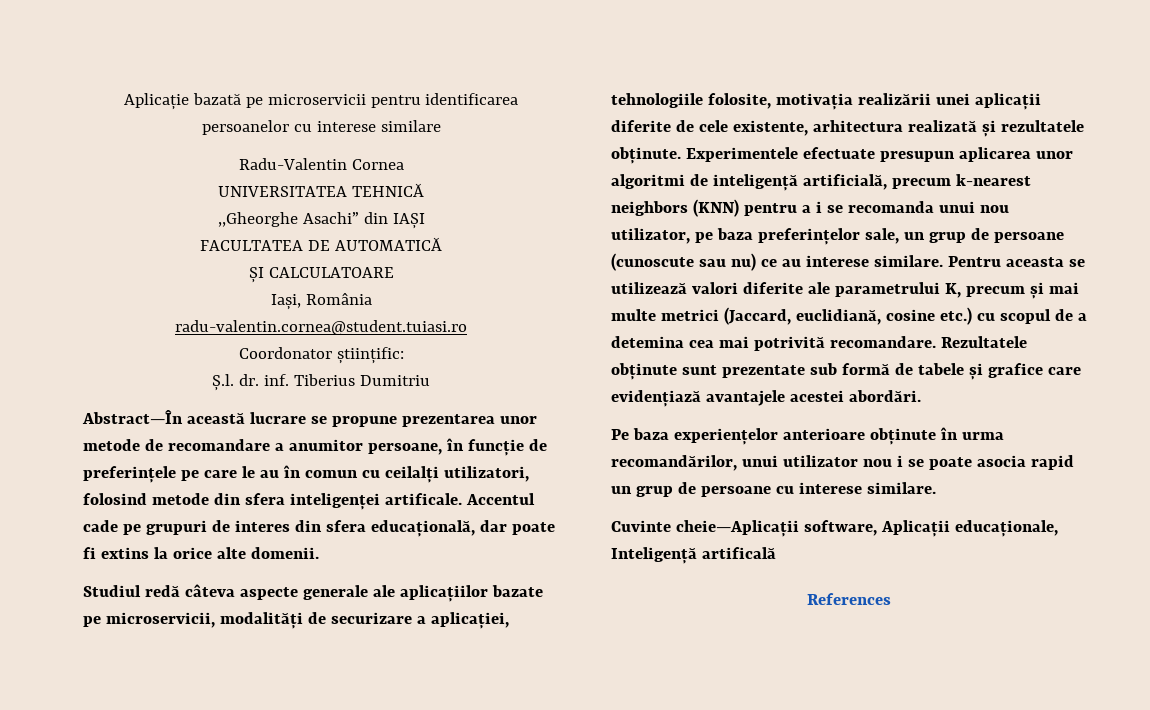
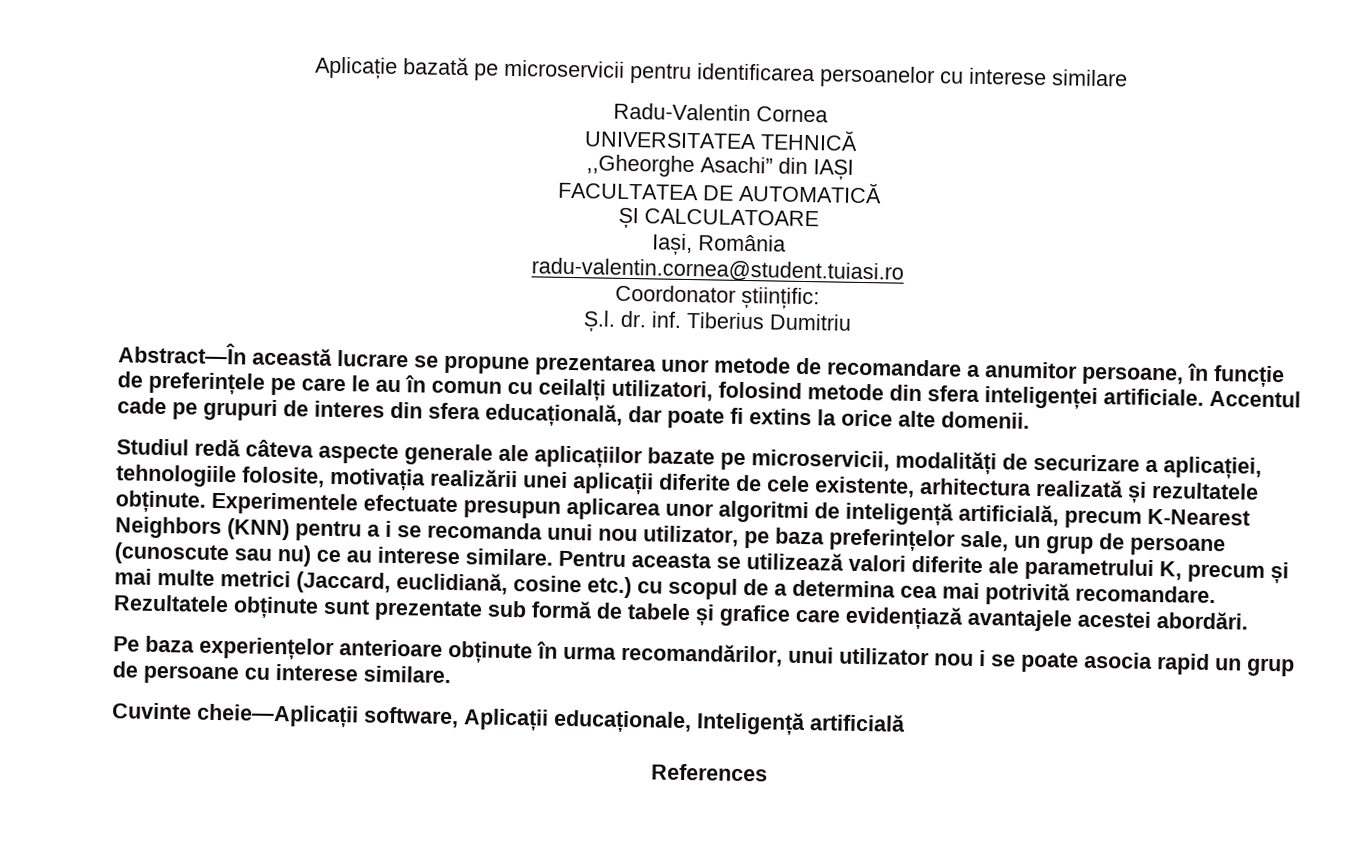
[384,493,462,505] artificale. -> [1103,388,1204,406] artificiale.
[955,174,1031,186] [611,201,688,216] k-nearest neighbors -> [1147,508,1250,526] [115,516,222,540] K-Nearest Neighbors
[611,336,684,348] detemina -> [792,579,896,598] determina
[701,547,776,559] artificală -> [809,713,906,732] artificială

